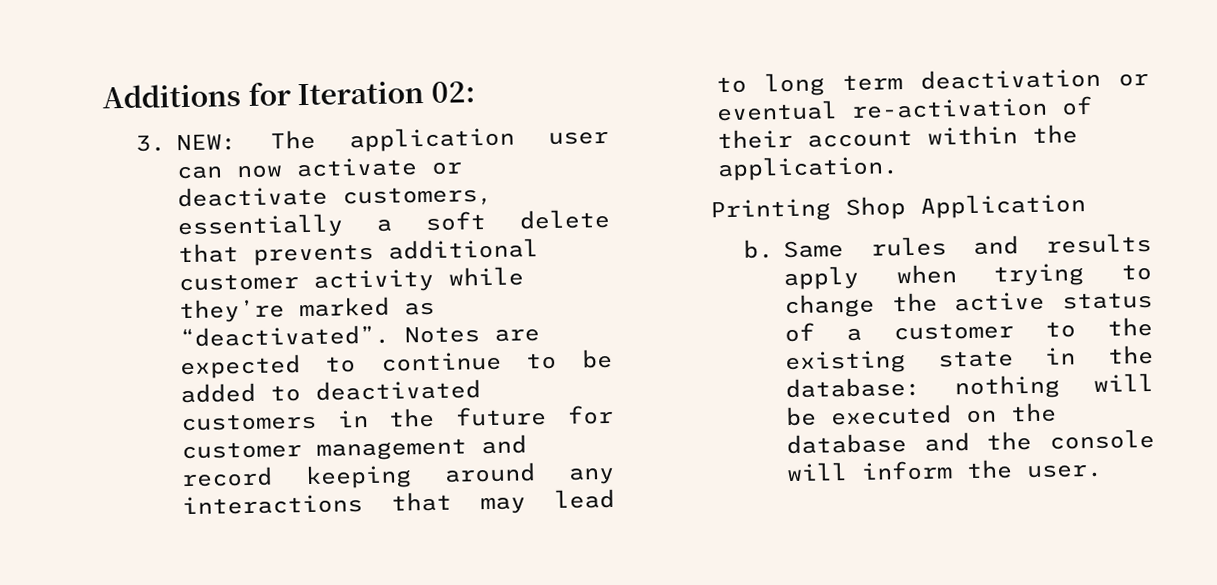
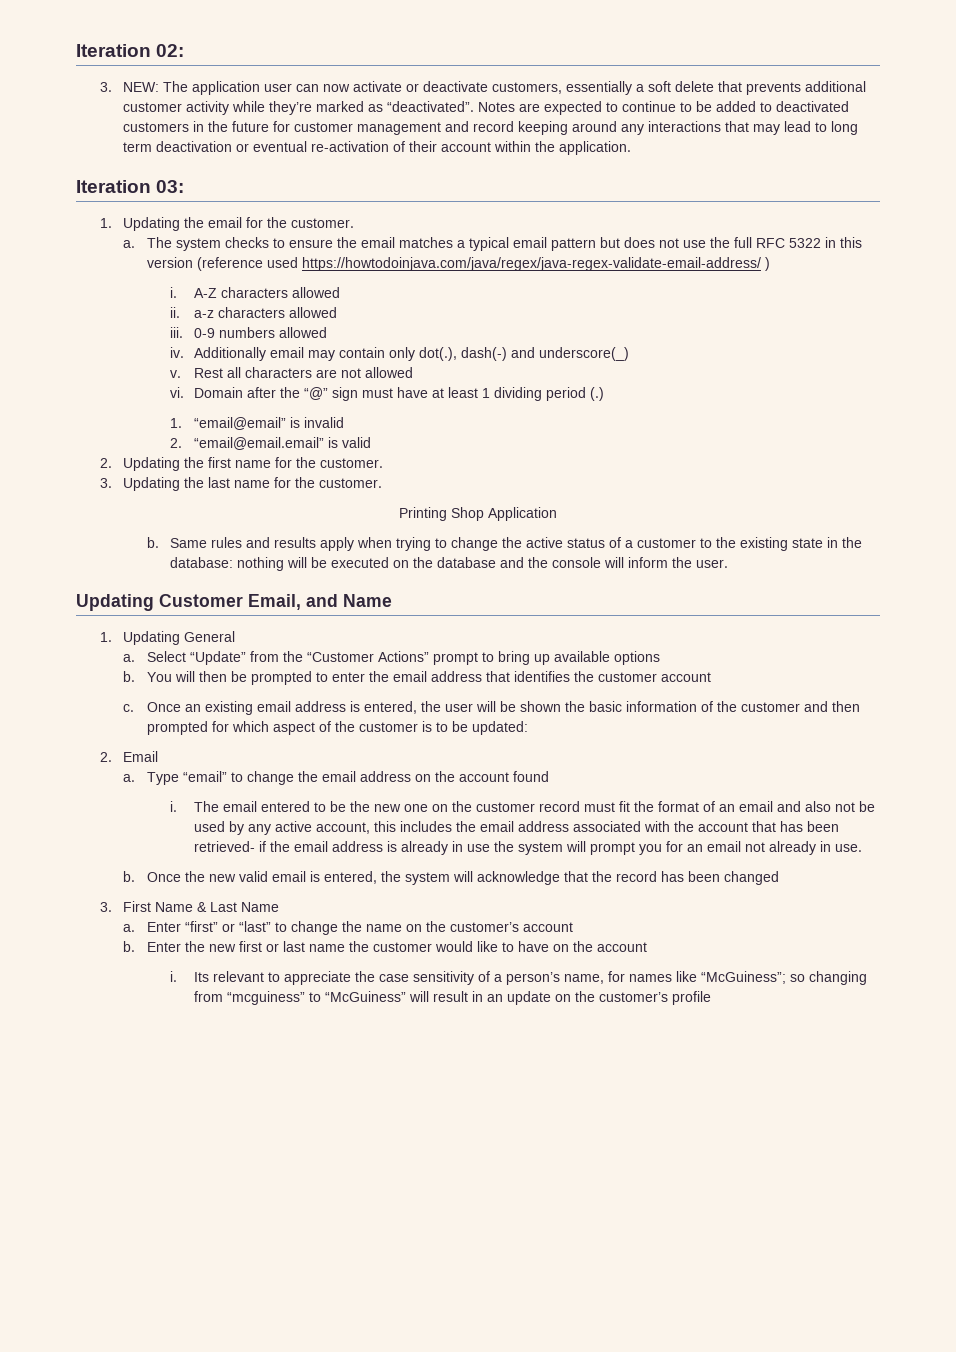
[102,82,291,109] Additions for -> (76, 50) none
(899, 168) none -> [76,180,185,193] [99,217,355,231] [123,237,862,251] [146,257,770,271] [170,287,340,298] [170,307,337,318] [170,327,327,338] [170,347,629,361] [170,367,413,378] [170,387,604,401] [170,417,344,430] [170,437,371,450] [99,457,384,471] [99,477,383,491] // Iteration 03: // 1. Updating the email for the customer. // a. The system checks to ensure the email matches a typical email pattern but does not use the full RFC 5322 in this version (reference used https://howtodoinjava.com/java/regex/java-regex-validate-email-address/ ) // i. A-Z characters allowed // ii. a-z characters allowed // iii. 0-9 numbers allowed // iv. Additionally email may contain only dot(.), dash(-) and underscore(_) // v. Rest all characters are not allowed // vi. Domain after the “@” sign must have at least 1 dividing period (.) // 1. “email@email” is invalid // 2. “email@email.email” is valid // 2. Updating the first name for the customer. // 3. Updating the last name for the customer.
(1104, 471) none -> [76,594,392,611] [99,631,236,645] [123,651,660,665] [123,671,711,685] [123,701,860,715] [146,721,528,735] [99,751,159,762] [123,771,549,785] [170,801,875,812] [193,821,839,835] [193,841,862,855] [123,871,779,885] [99,901,280,912] [123,921,573,935] [123,941,647,952] [170,971,867,985] [193,991,711,1005] // Updating Customer Email, and Name // 1. Updating General // a. Select “Update” from the “Customer Actions” prompt to bring up available options // b. You will then be prompted to enter the email address that identifies the customer account // c. Once an existing email address is entered, the user will be shown the basic information of the customer and then prompted for which aspect of the customer is to be updated: // 2. Email // a. Type “email” to change the email address on the account found // i. The email entered to be the new one on the customer record must fit the format of an email and also not be used by any active account, this includes the email address associated with the account that has been retrieved- if the email address is already in use the system will prompt you for an email not already in use. // b. Once the new valid email is entered, the system will acknowledge that the record has been changed // 3. First Name & Last Name // a. Enter “first” or “last” to change the name on the customer’s account // b. Enter the new first or last name the customer would like to have on the account // i. Its relevant to appreciate the case sensitivity of a person’s name, for names like “McGuiness”; so changing from “mcguiness” to “McGuiness” will result in an update on the customer’s profile

